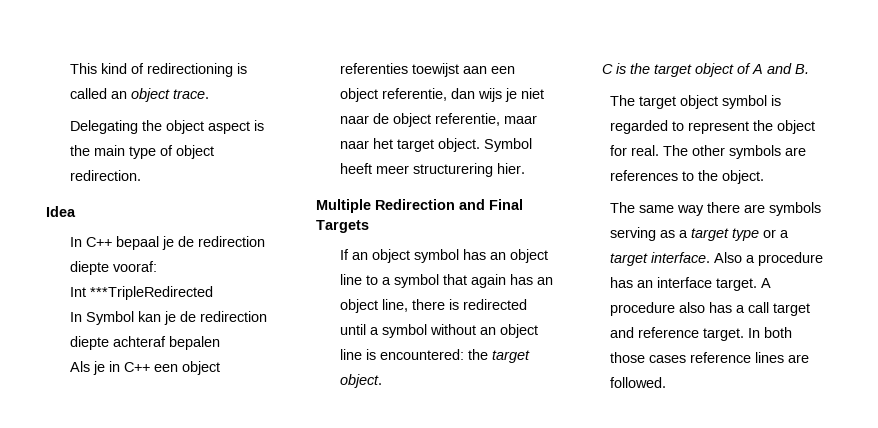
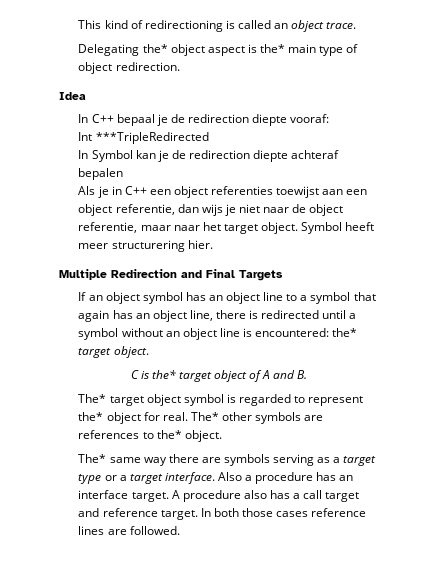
[141,120,162,131] the -> [142,44,168,53] the*
[69,145,90,156] the -> [259,44,285,53] the*
[467,349,488,360] the -> [332,328,358,337] the*
[630,63,650,74] the -> [151,370,176,379] the*
[609,95,635,106] The -> [78,394,107,403] The*
[752,120,773,131] the -> [78,412,104,421] the*
[662,145,688,156] The -> [190,412,219,421] The*
[697,170,764,184] [609,202,635,213] the object. // The -> [156,430,222,442] [78,454,107,463] the* object. // The*

